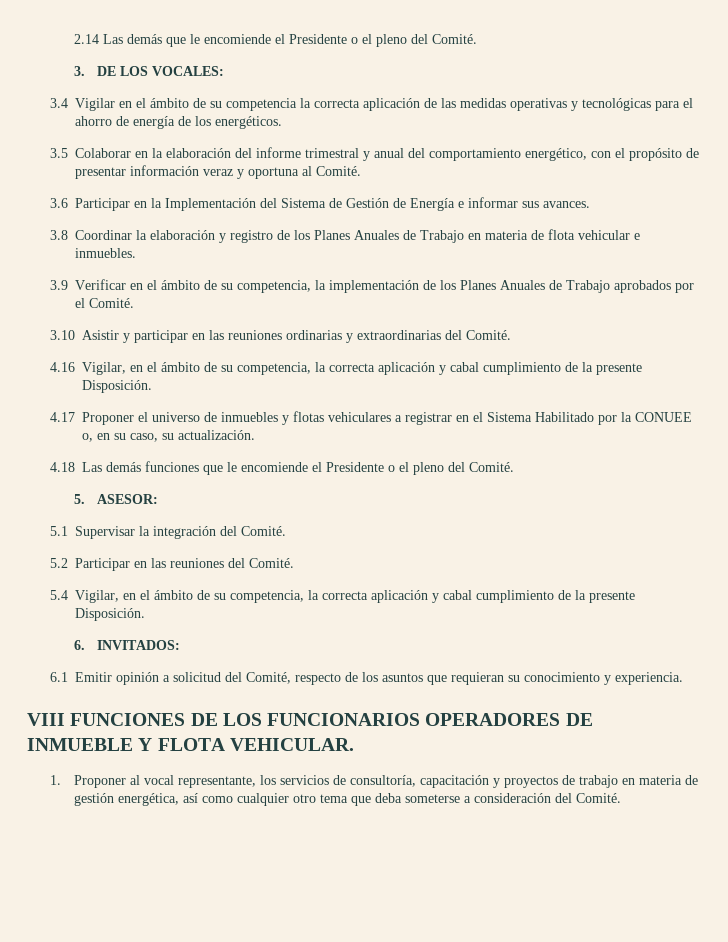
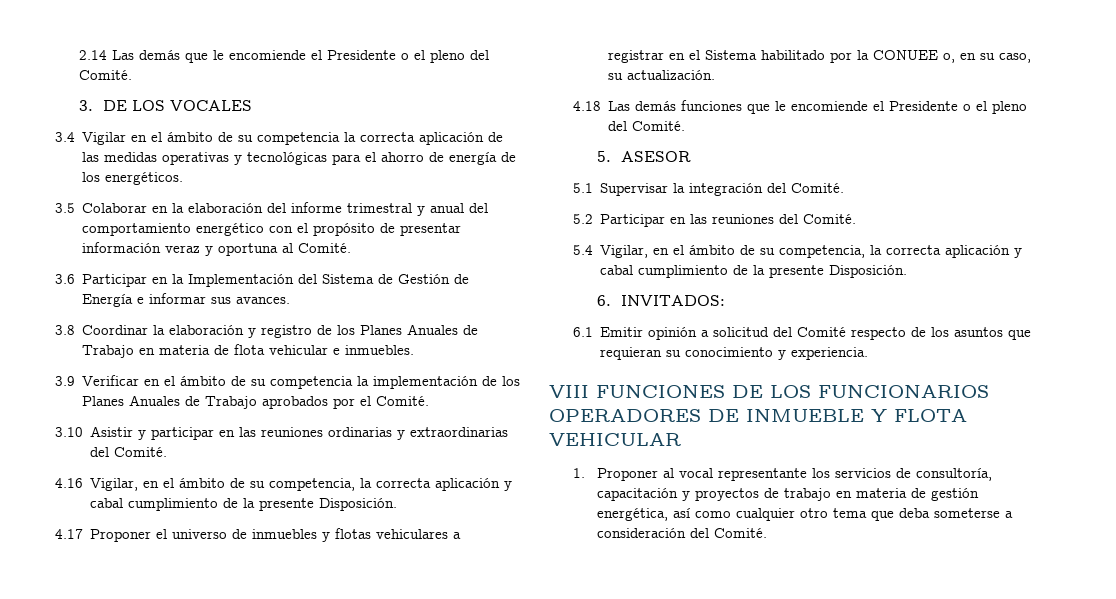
[152,66,225,76] VOCALES: -> [169,100,252,111] VOCALES
[525,148,588,161] energético, -> [196,223,265,236] energético
[237,280,312,293] competencia, -> [270,376,354,389] competencia
[535,412,595,422] Habilitado -> [761,50,826,60] habilitado
[97,494,159,504] ASESOR: -> [620,151,691,162] ASESOR
[246,672,292,684] Comité, -> [797,327,847,337] Comité
[229,738,354,751] VEHICULAR. -> [549,433,681,446] VEHICULAR
[177,776,256,788] representante, -> [717,468,807,481] representante

